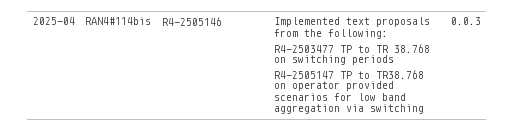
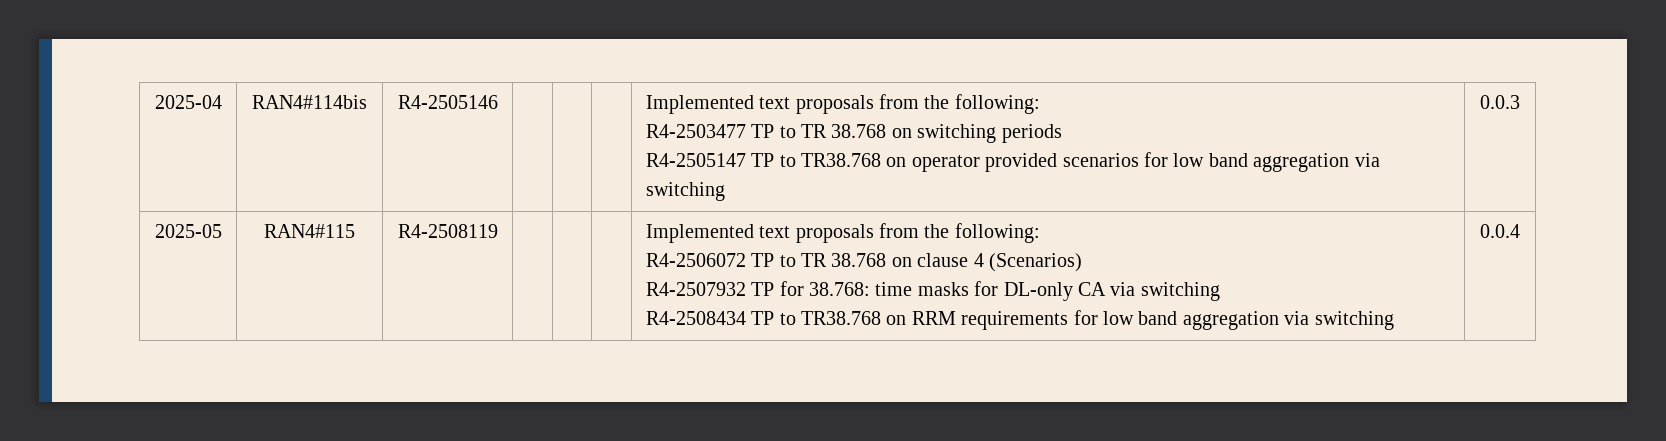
(481, 21) none -> [154,224,222,238] [264,224,355,238] [397,224,498,238] [645,223,1040,243] [645,253,1082,272] [645,281,1220,301] [645,310,1394,330] [1480,224,1520,238] // 2025-05 | RAN4#115 | R4-2508119 | | | | Implemented text proposals from the following: // R4-2506072 TP to TR 38.768 on clause 4 (Scenarios) // R4-2507932 TP for 38.768: time masks for DL-only CA via switching // R4-2508434 TP to TR38.768 on RRM requirements for low band aggregation via switching | 0.0.4

